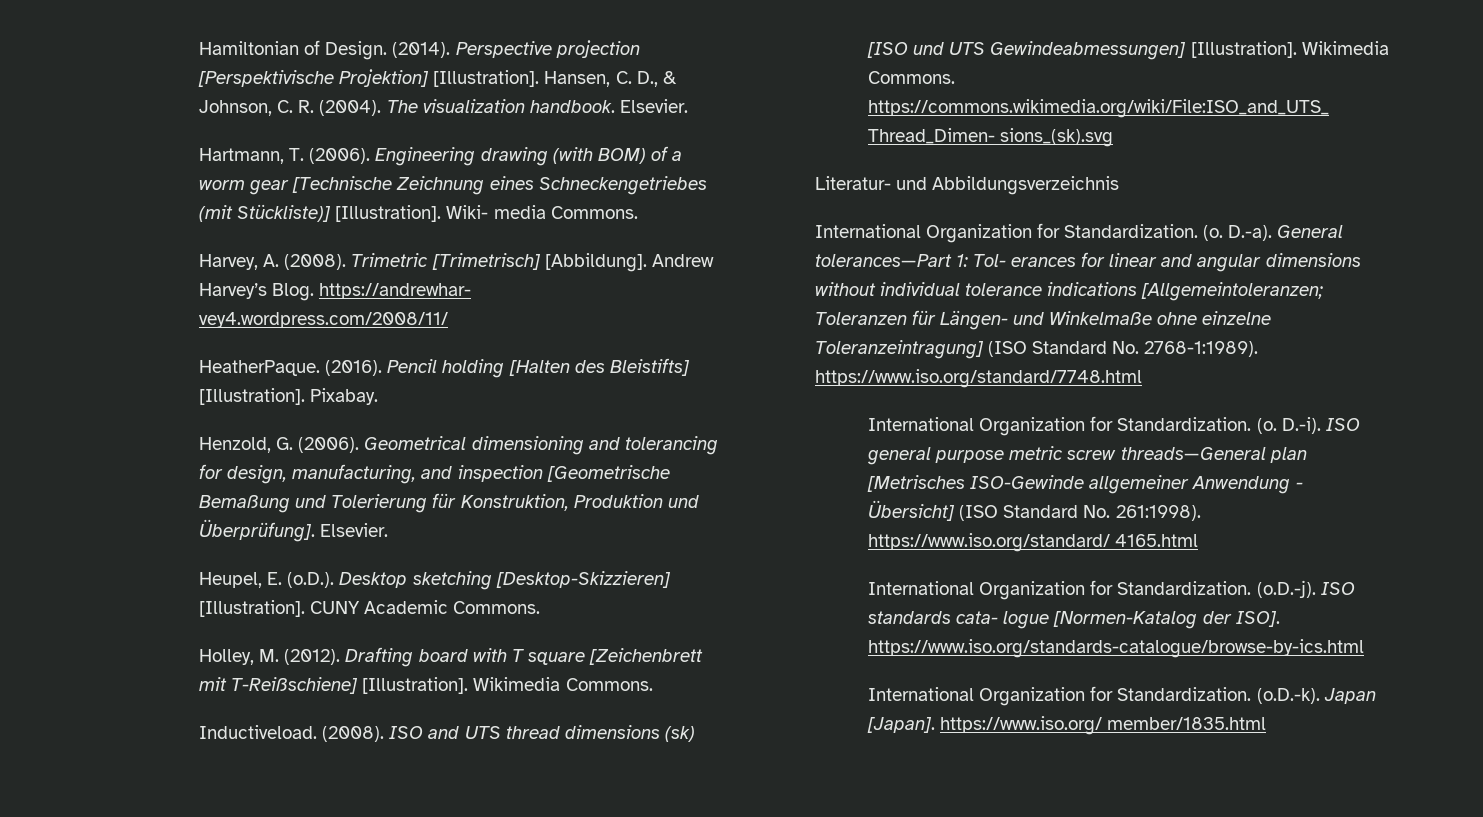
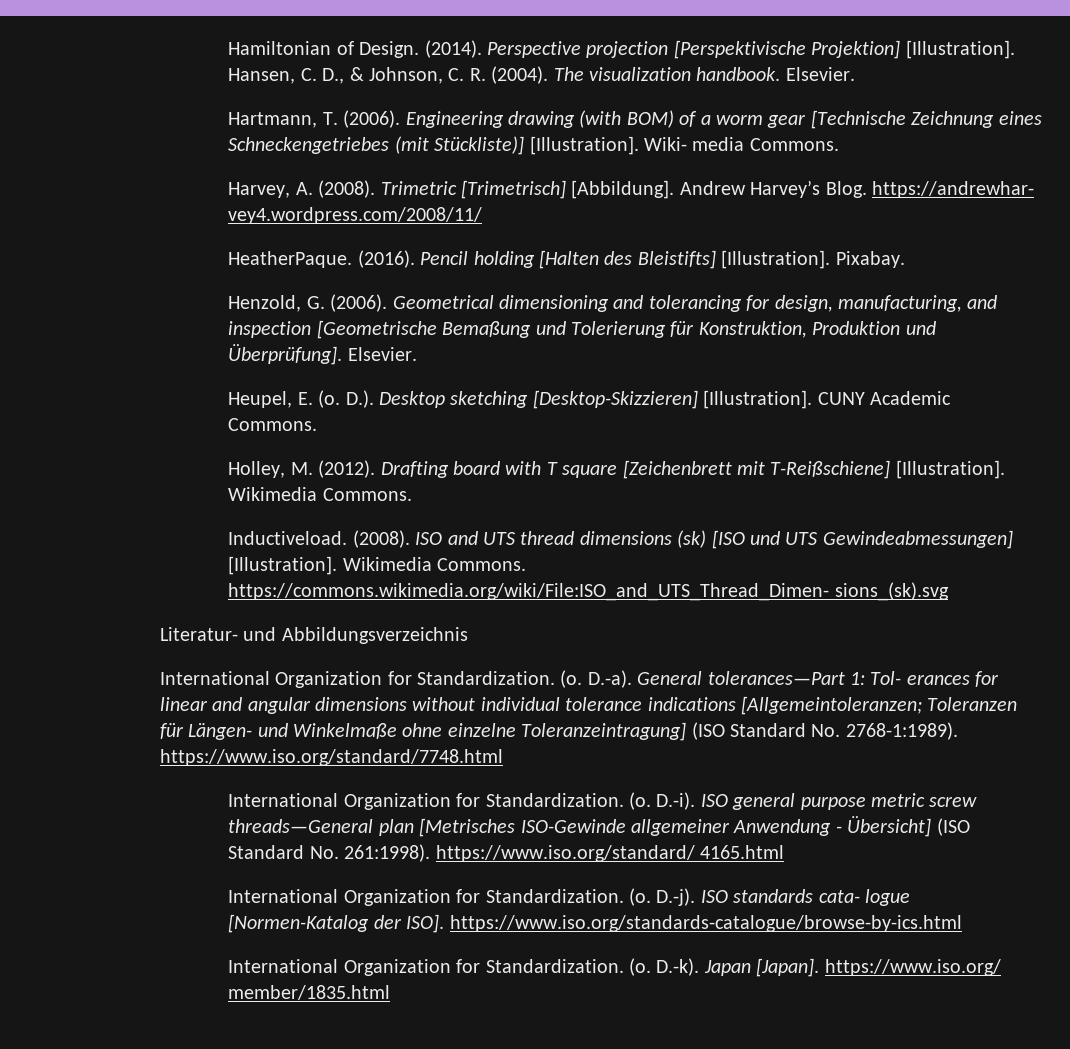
[287,572,335,588] (o.D.). -> [318,390,374,408] (o. D.).
[1256,580,1316,598] (o.D.-j). -> [629,888,696,906] (o. D.-j).
[1256,688,1320,704] (o.D.-k). -> [629,958,700,976] (o. D.-k).

